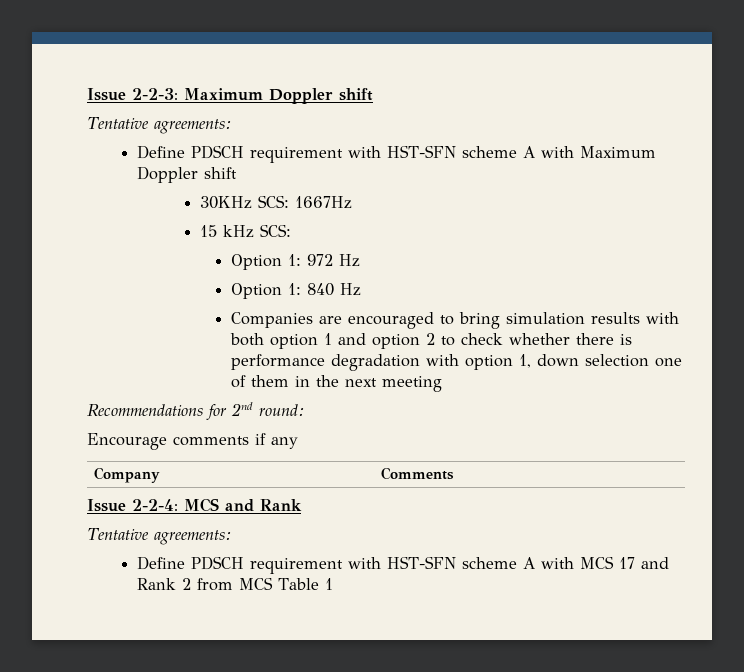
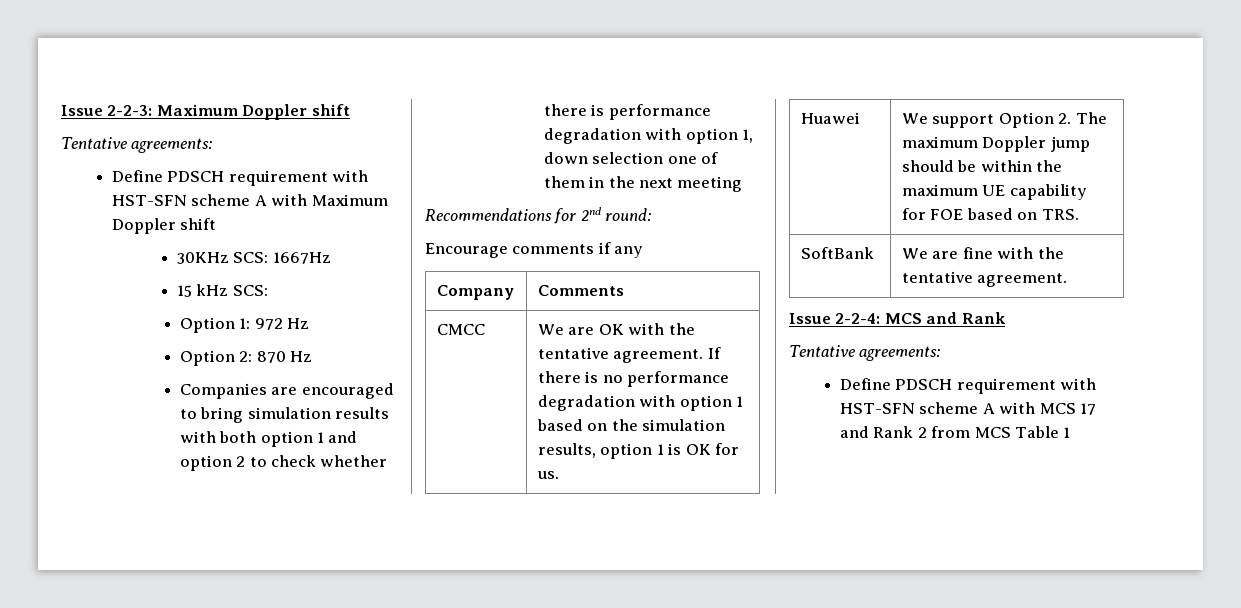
[287,283,334,296] 1: 840 -> [239,351,286,363] 2: 870
(455, 473) none -> [436,324,485,335] [537,323,695,335] [537,347,721,363] [537,371,730,387] [537,395,744,411] [536,419,726,431] [537,443,739,459] [536,471,559,479] [800,112,860,124] [901,112,1107,128] [901,136,1090,152] [901,160,1063,172] [901,184,1087,200] [901,208,1079,220] [800,247,874,259] [901,247,1064,259] [901,271,1068,287] // CMCC | We are OK with the tentative agreement. If there is no performance degradation with option 1 based on the simulation results, option 1 is OK for us. // Huawei | We support Option 2. The maximum Doppler jump should be within the maximum UE capability for FOE based on TRS. // SoftBank | We are fine with the tentative agreement.

